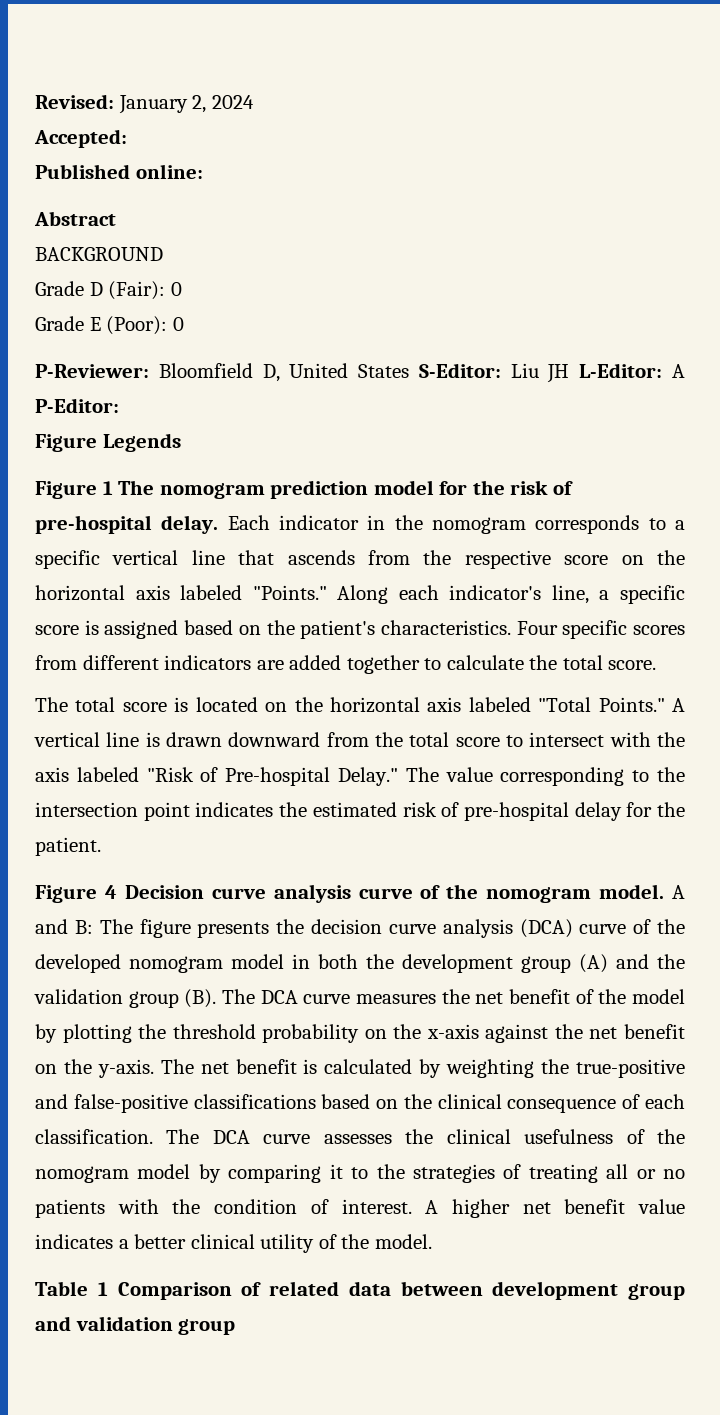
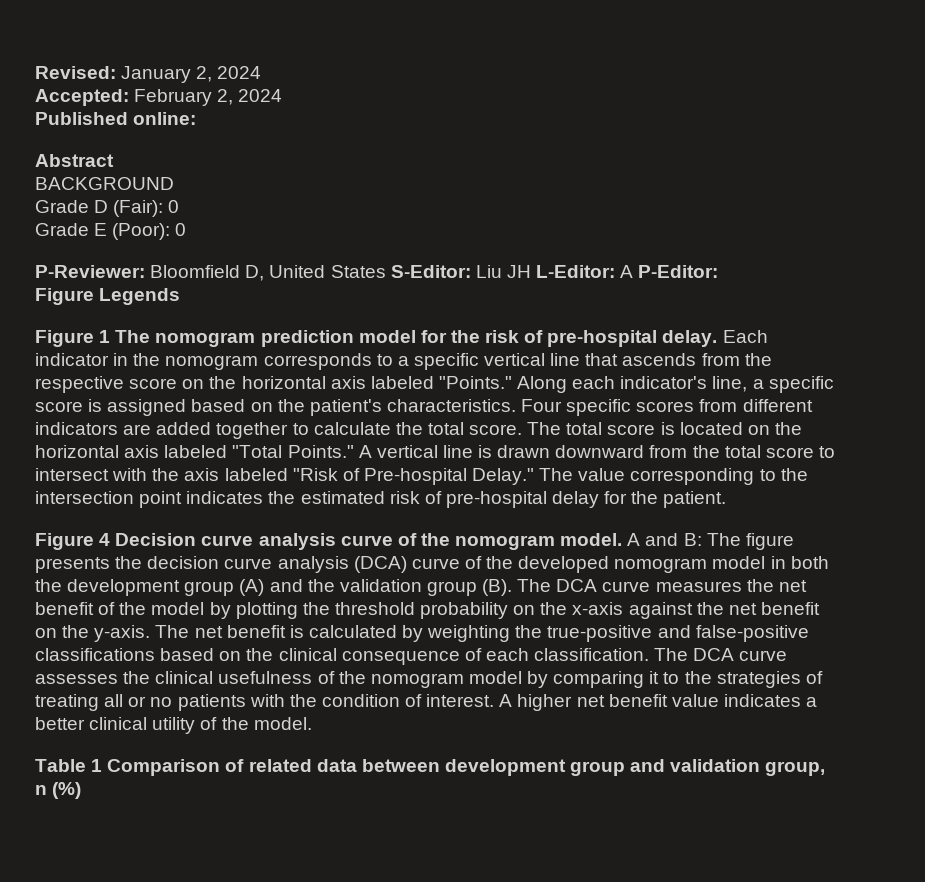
(127, 138) none -> [134,89,283,106] February 2, 2024
(657, 665) // -> (523, 429) none
[178,1319,236,1335] group -> [765,761,826,776] [35,782,82,799] group, n (%)

